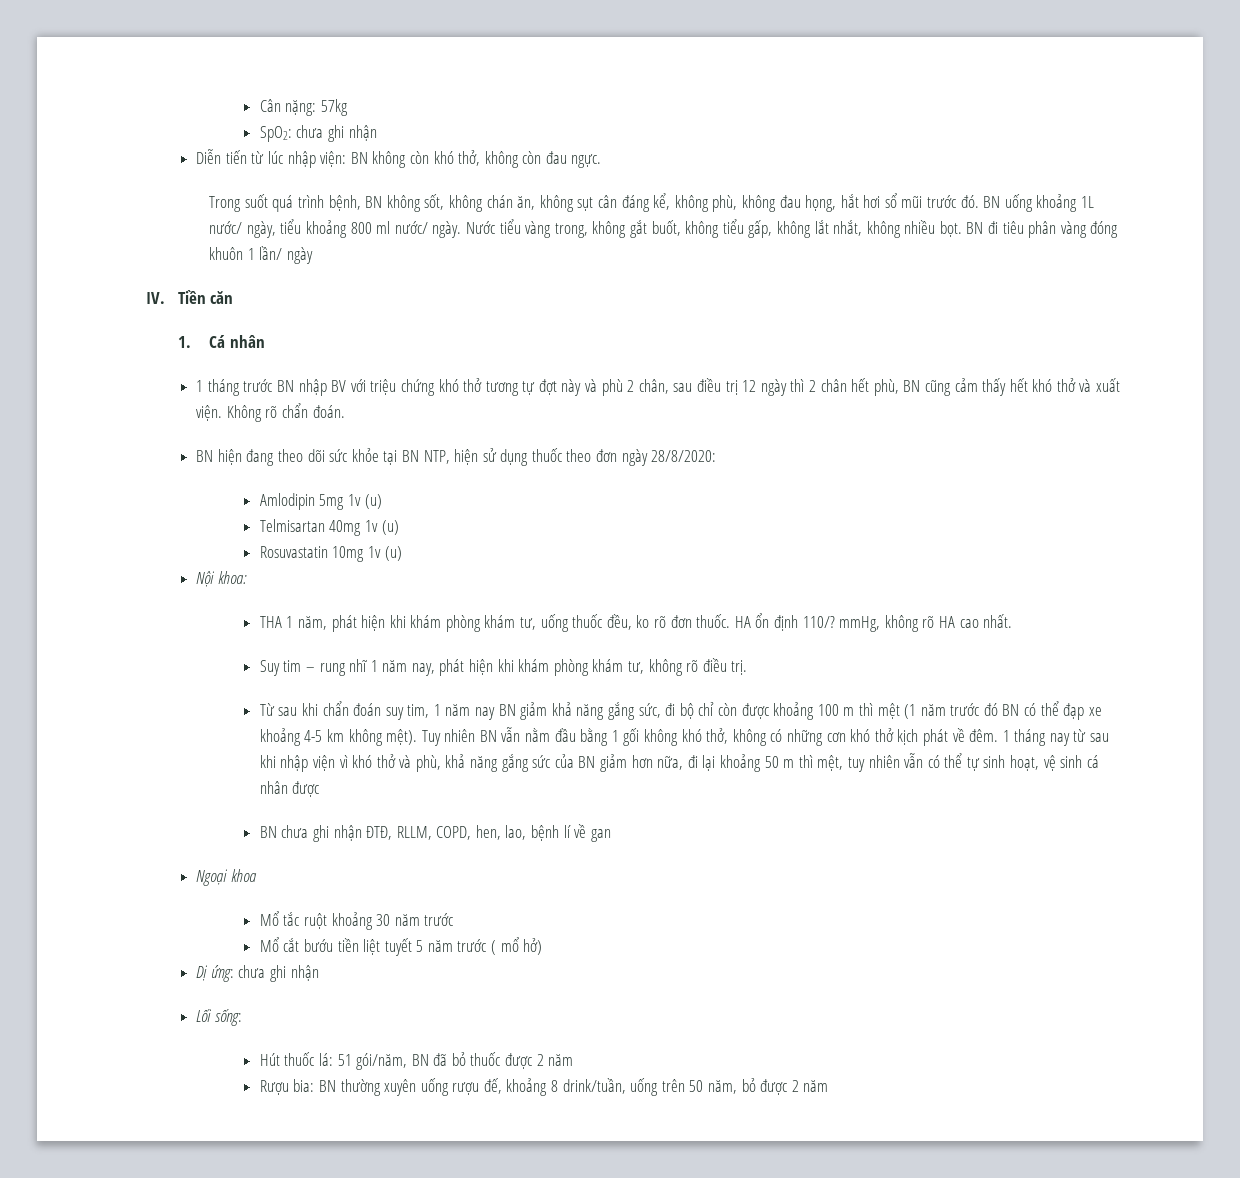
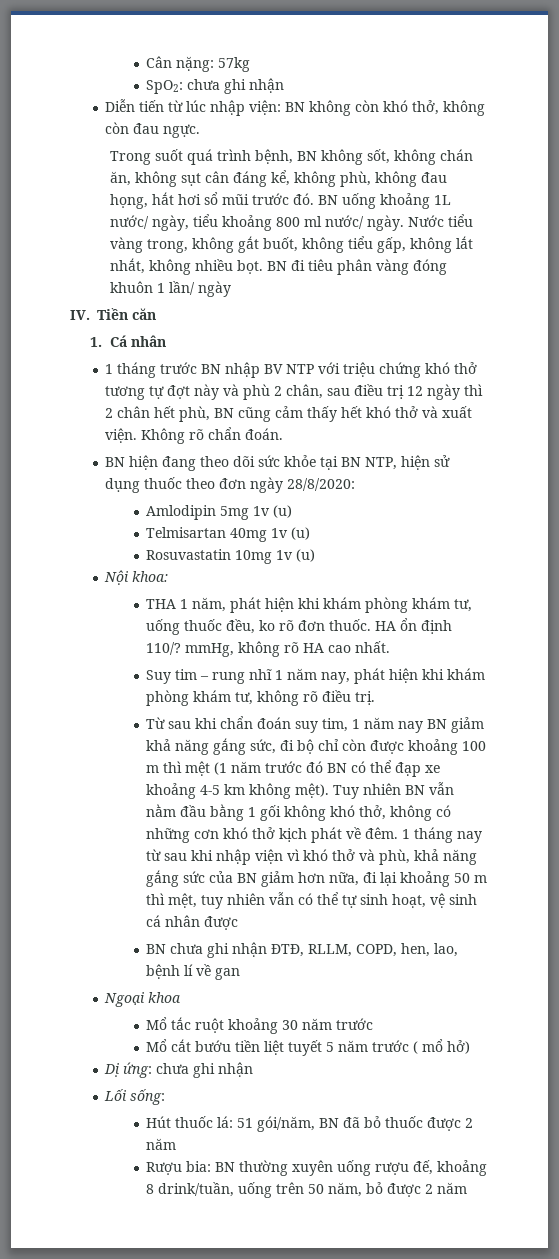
(347, 386) none -> [286,364,315,374] NTP

